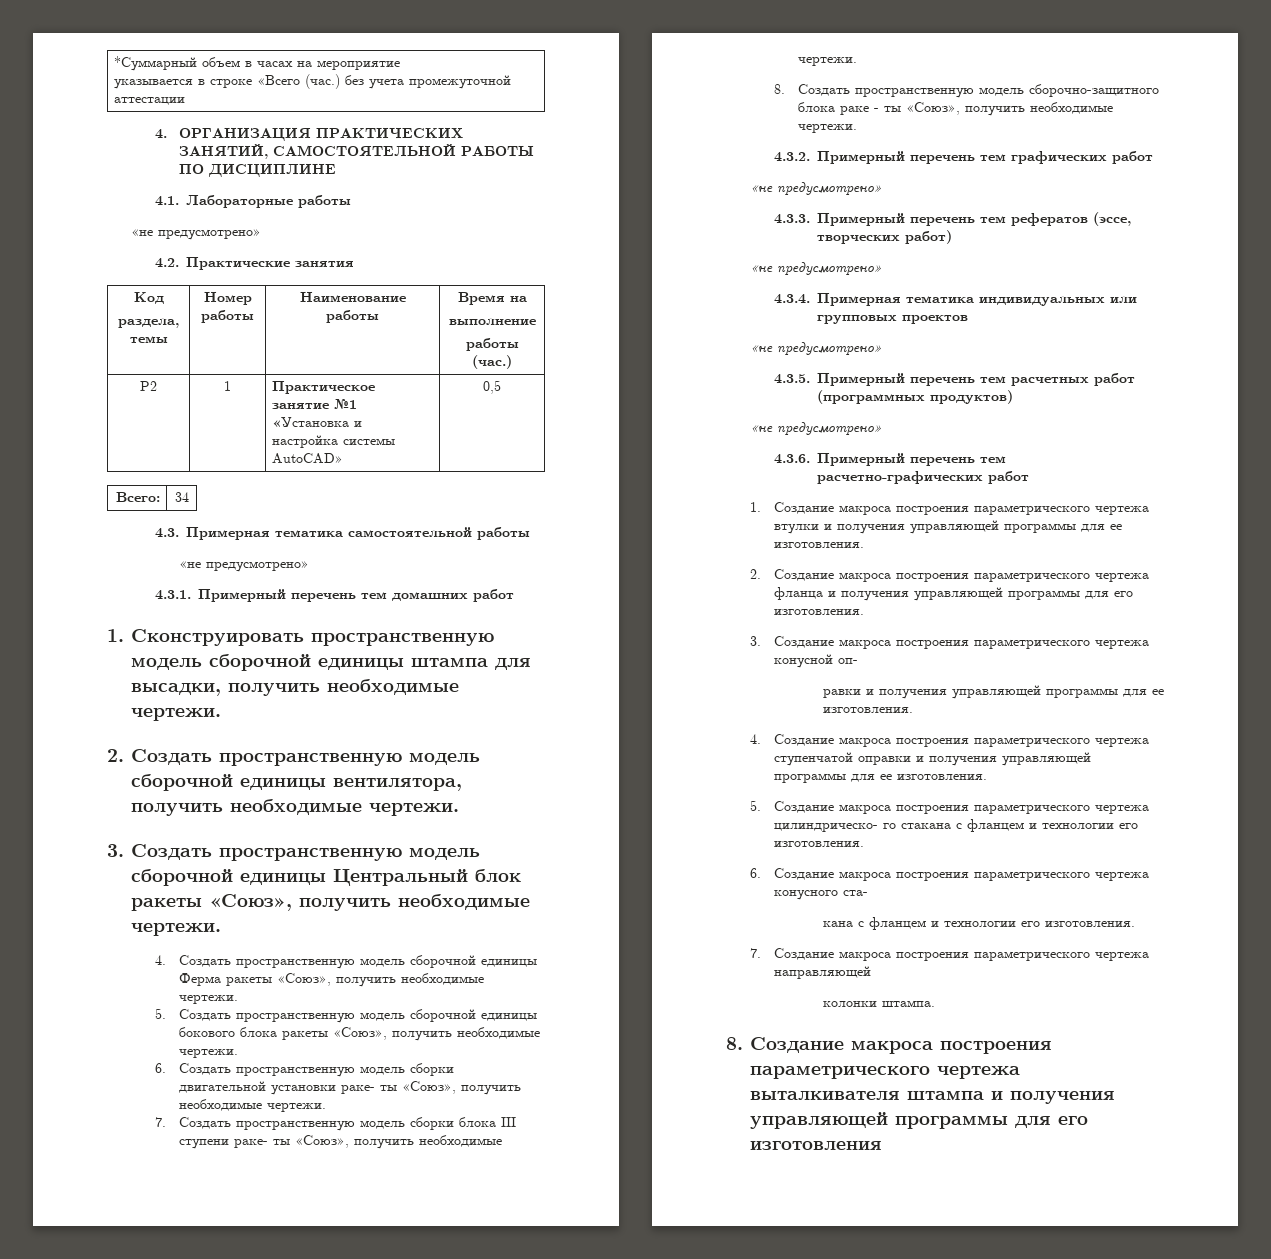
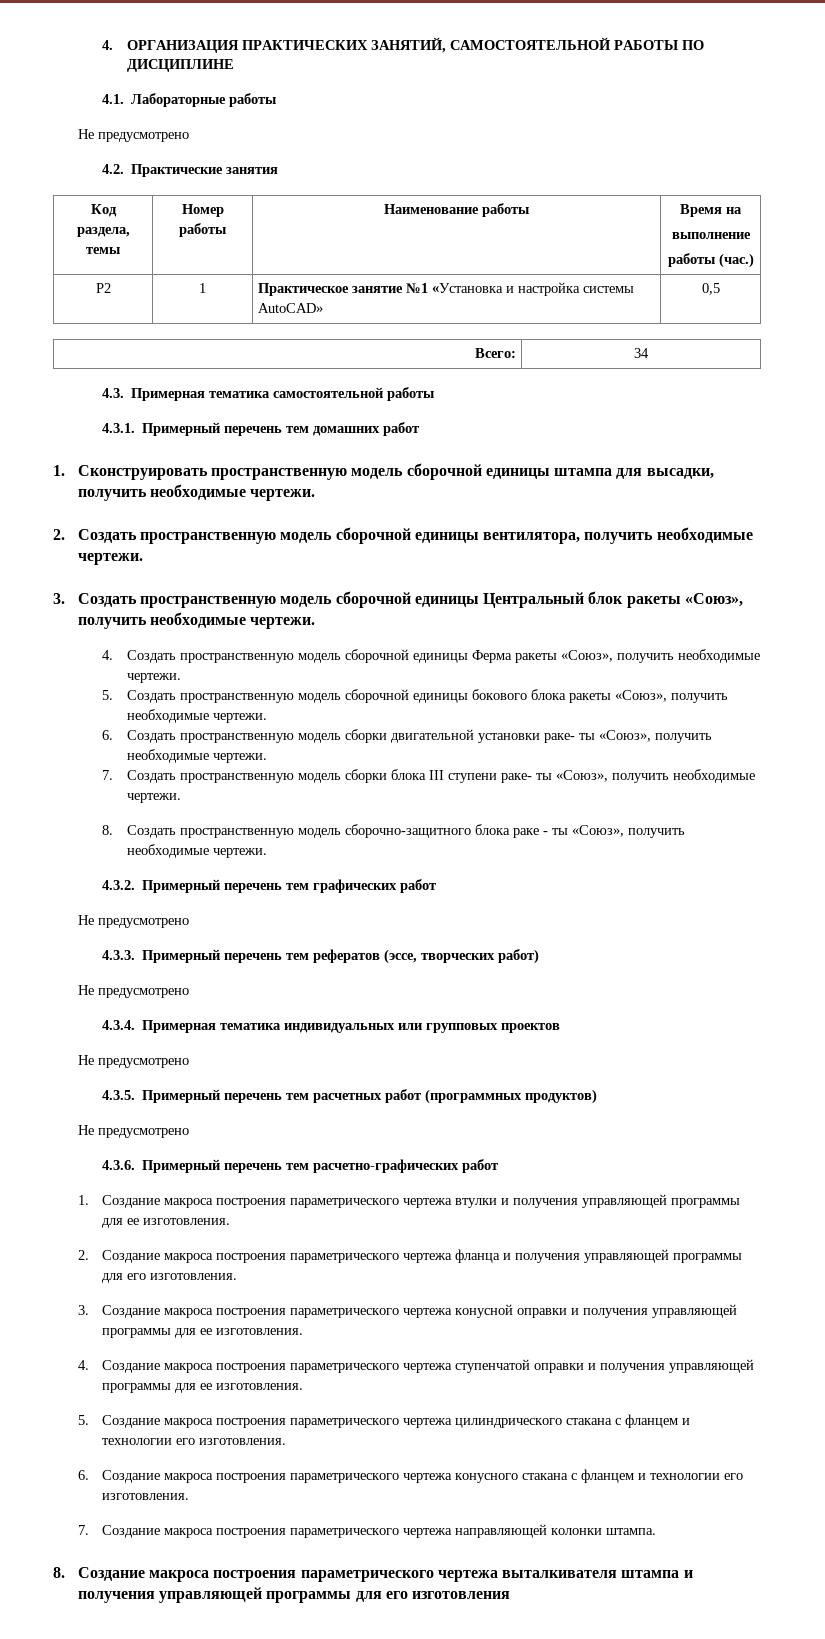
[114,56,401,71] [114,74,512,89] [114,97,186,105] *Суммарный объем в часах на мероприятие // указывается в строке «Всего (час.) без учета промежуточной аттестации // -> (102, 45) none
[131,229,262,240] «не предусмотрено» -> [77,129,189,142] Не предусмотрено
[179,561,310,572] // «не предусмотрено» -> (435, 394) none
[750,182,883,196] «не предусмотрено» -> [77,915,189,928] Не предусмотрено
[750,262,883,276] «не предусмотрено» -> [77,985,189,998] Не предусмотрено
[750,342,883,356] «не предусмотрено» -> [77,1055,189,1068] Не предусмотрено
[750,422,883,436] «не предусмотрено» -> [77,1125,189,1138] Не предусмотрено
[838,658,859,664] [822,689,861,698] оп- // равки -> [517,1308,568,1318] оправки
[774,823,897,832] цилиндрическо- го -> [455,1418,563,1428] цилиндрического
[843,890,869,896] [822,921,853,927] ста- // кана -> [522,1473,569,1480] стакана
(872, 972) // -> (548, 1531) none

